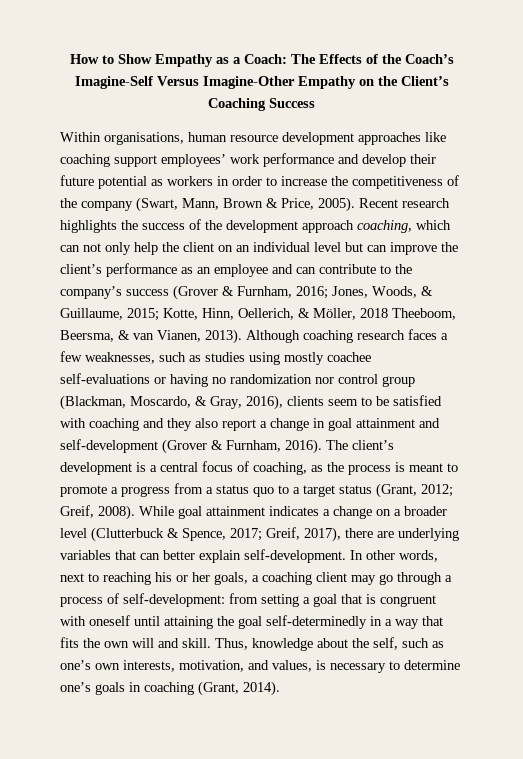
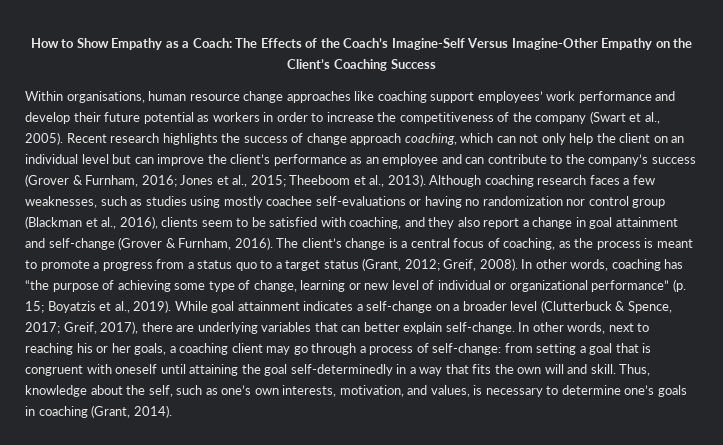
[282,132,354,145] development -> [243,91,284,103] change
[136,197,314,212] (Swart, Mann, Brown & Price, -> [589,111,660,124] (Swart et al.,
[205,220,298,233] the development -> [306,133,347,145] change
[332,286,433,298] [60,308,456,321] [60,330,201,342] Jones, Woods, & Guillaume, 2015; Kotte, Hinn, Oellerich, & Möller, 2018 Theeboom, Beersma, & van Vianen, -> [180,175,385,187] Jones et al., 2015; Theeboom et al.,
[60,395,242,410] (Blackman, Moscardo, & Gray, -> [25,216,117,229] (Blackman et al.,
[89,418,139,431] coaching -> [349,217,402,229] coaching,
[60,439,158,453] self-development -> [48,238,115,250] self-change
[60,462,132,475] development -> [345,238,386,250] change
(135, 512) none -> [521,259,684,271] [25,279,686,292] [25,300,172,313] In other words, coaching has “the purpose of achieving some type of change, learning or new level of individual or organizational performance” (p. 15; Boyatzis et al., 2019).
[333,506,372,519] change -> [366,301,433,313] self-change
[244,549,346,563] self-development. -> [445,322,515,334] self-change.
[123,593,225,607] self-development: -> [432,343,502,355] self-change:

